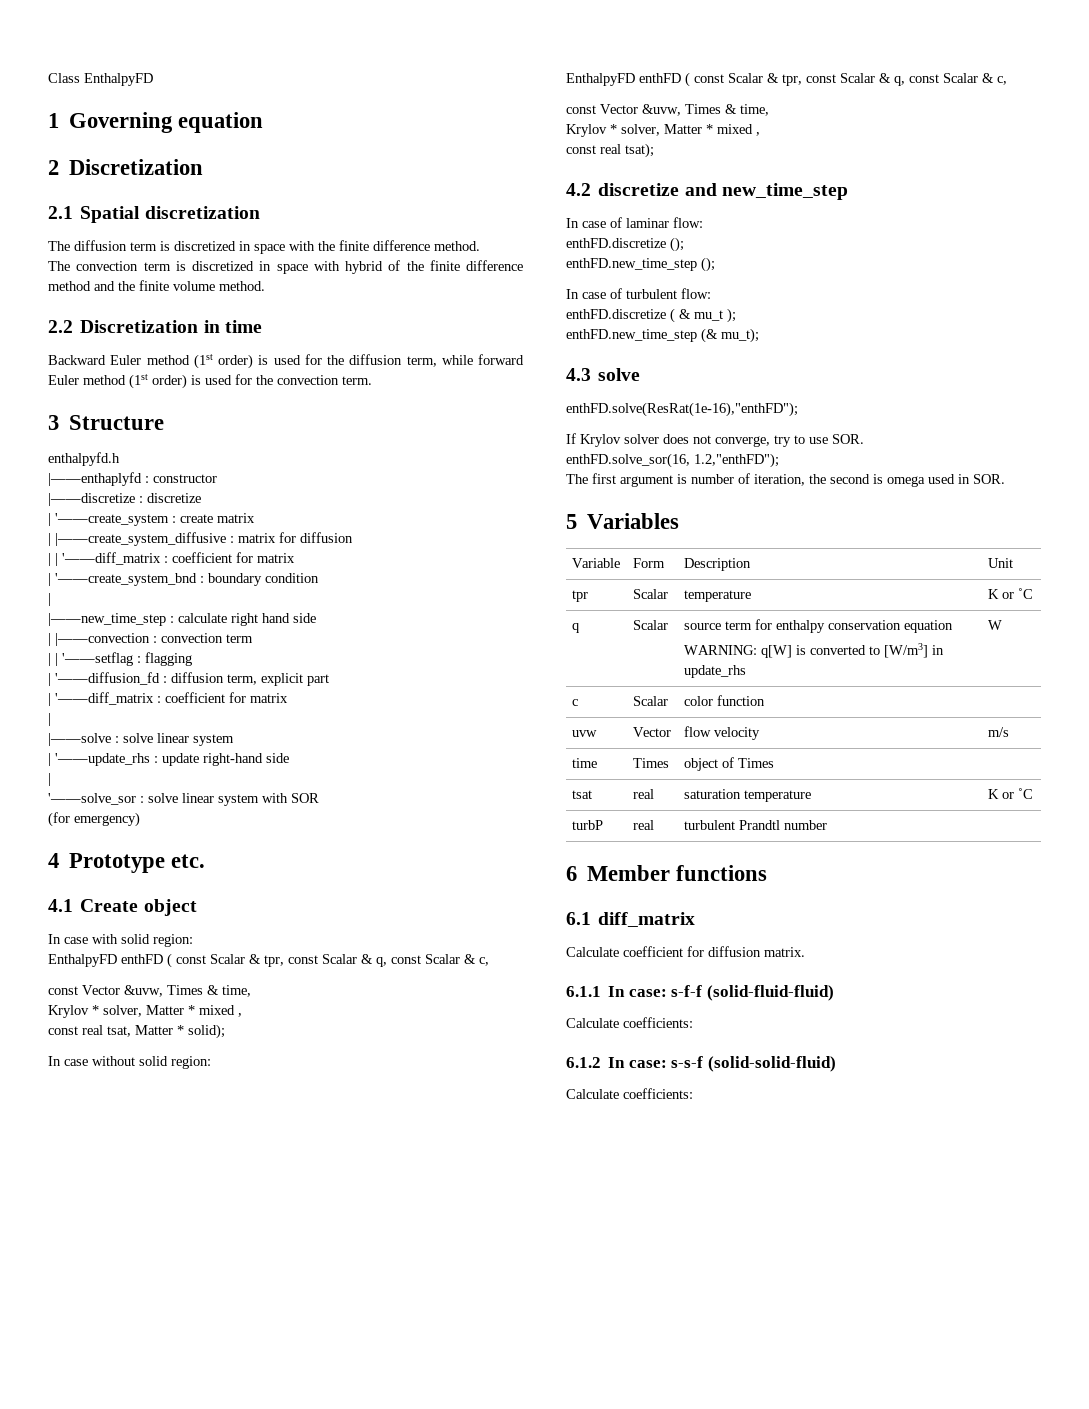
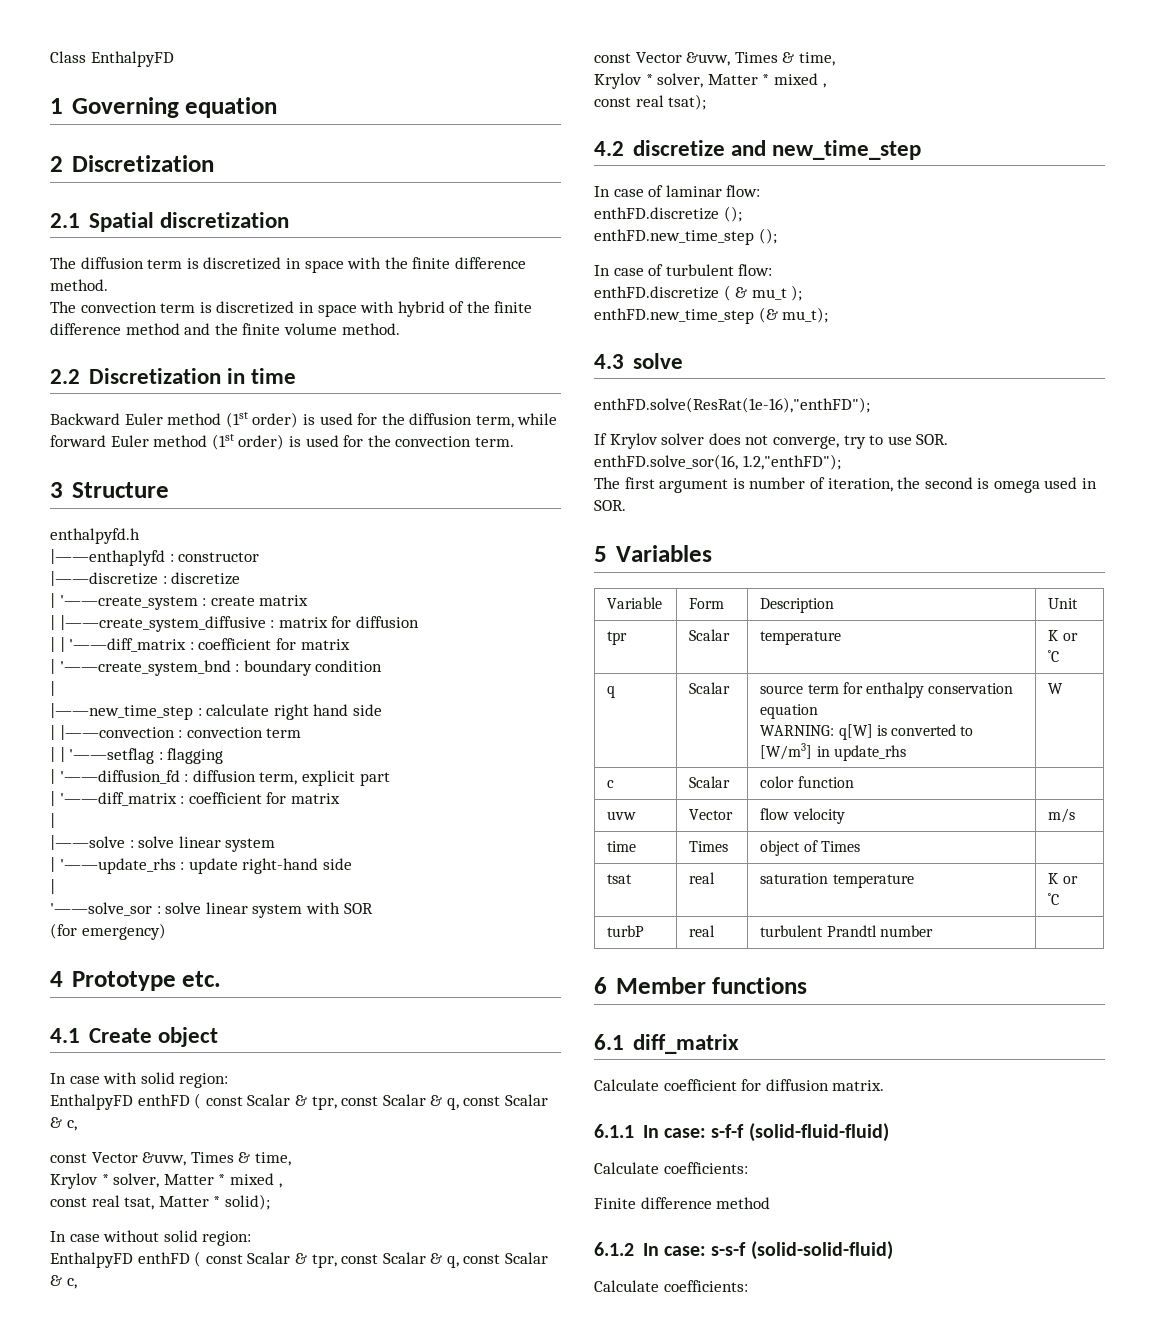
(693, 1022) none -> [594,1197,771,1209] // Finite difference method

